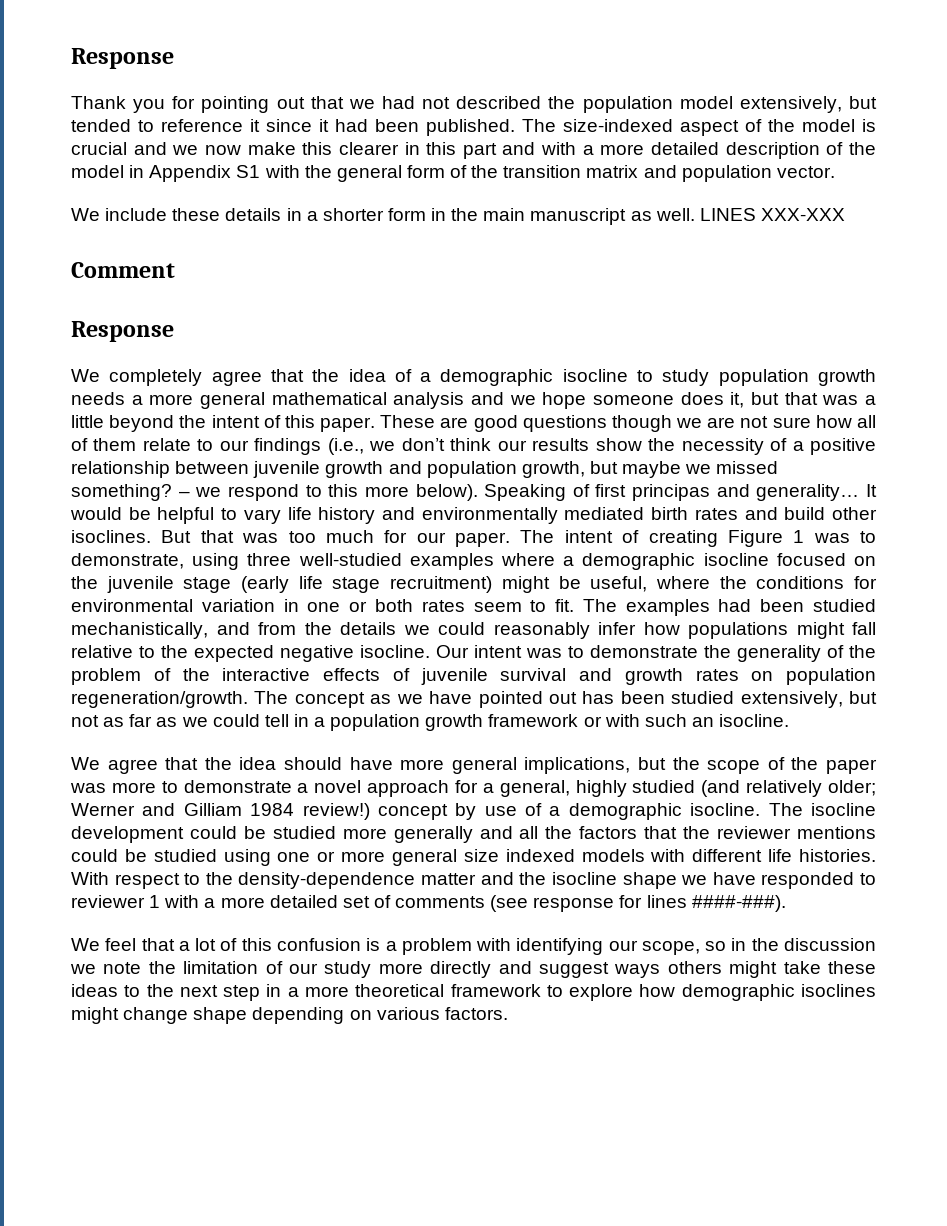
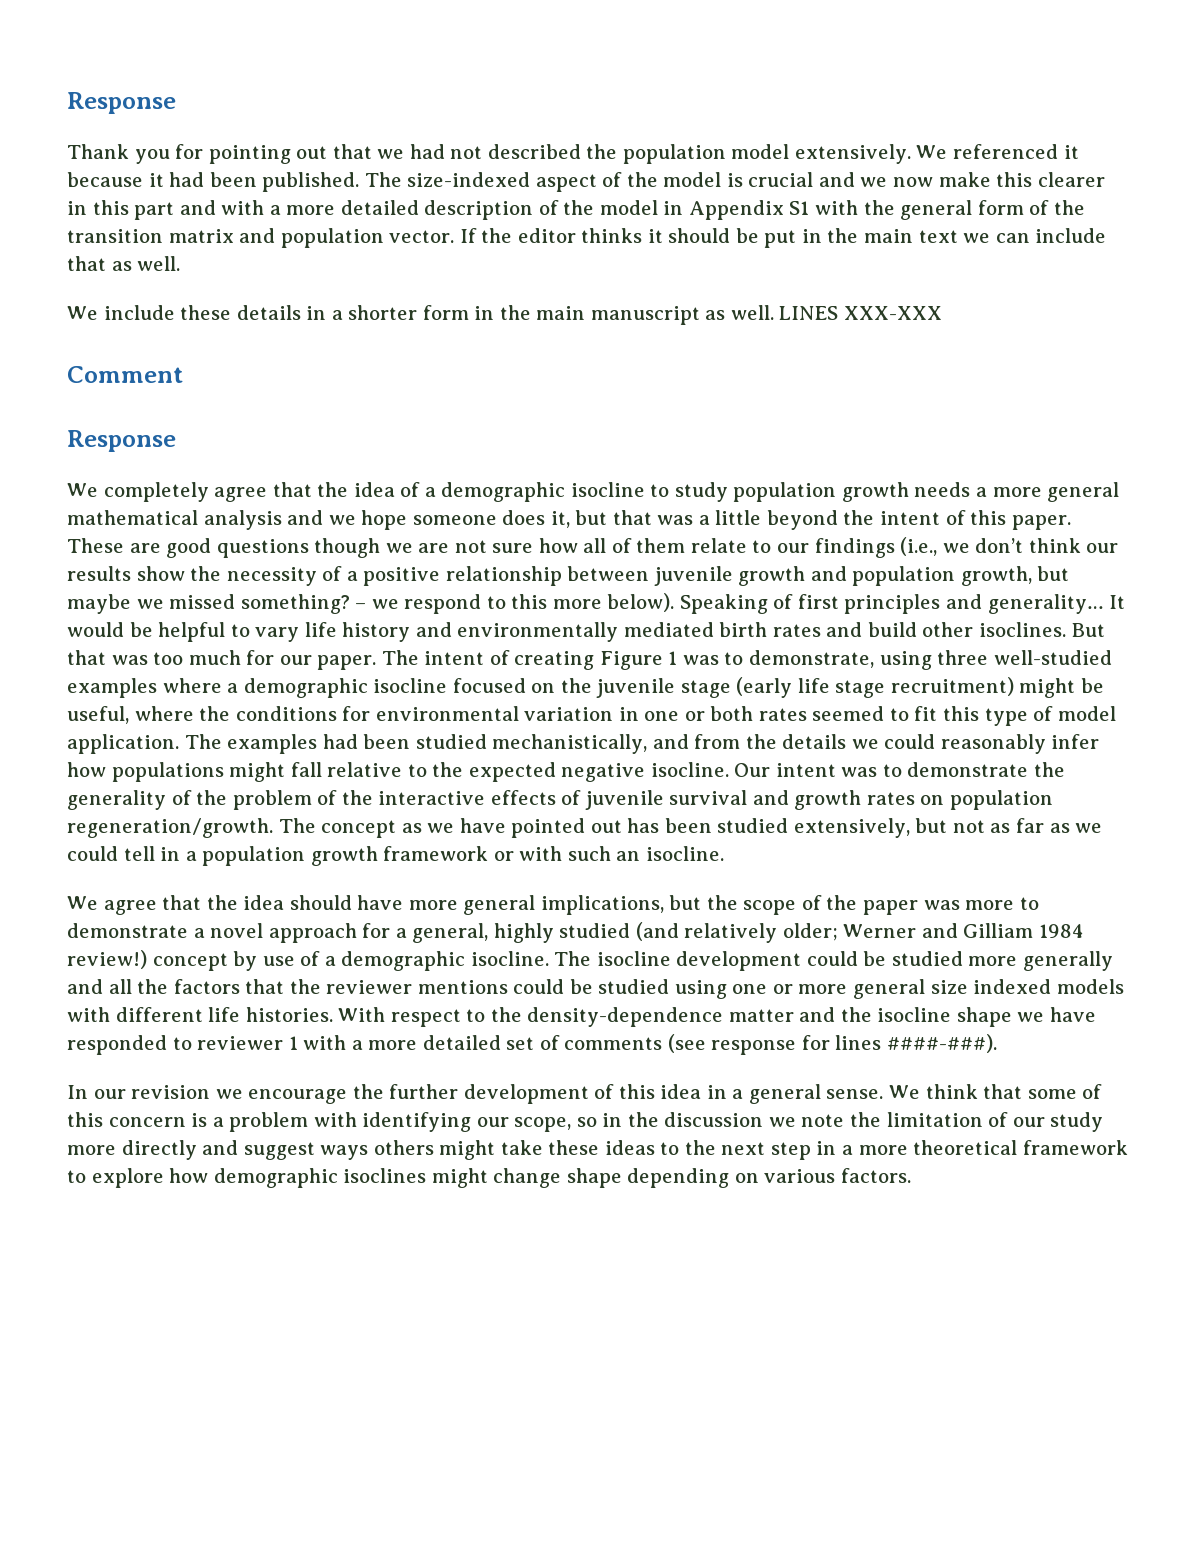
[739,96,877,113] [71,119,312,132] extensively, but tended to reference it since -> [794,144,1079,164] [67,172,143,187] extensively. We referenced it because
(835, 172) none -> [459,228,1107,248] [67,256,181,271] If the editor thinks it should be put in the main text we can include that as well.
[632,484,711,501] principas -> [844,594,941,614] principles
[473,599,575,612] seem to fit. -> [812,706,1116,726] [67,734,179,754] seemed to fit this type of model application.
[71,938,361,951] We feel that a lot of this confusion -> [67,1084,1103,1104] [67,1112,186,1127] In our revision we encourage the further development of this idea in a general sense. We think that some of this concern

